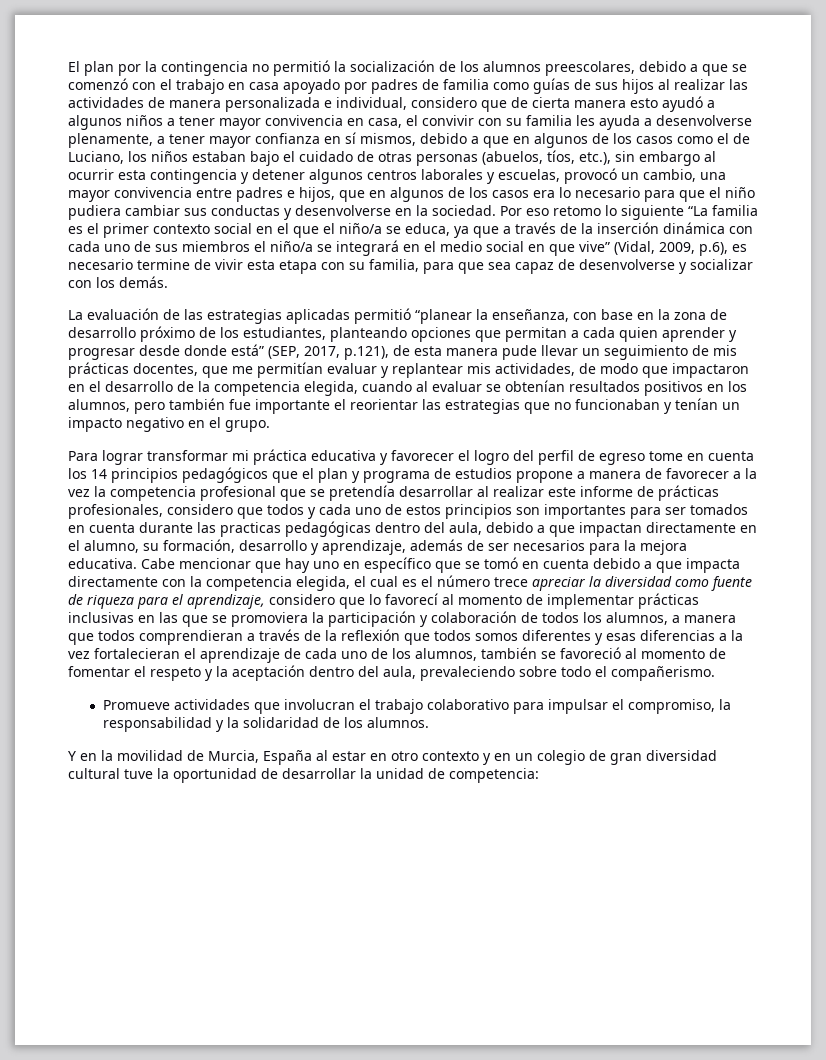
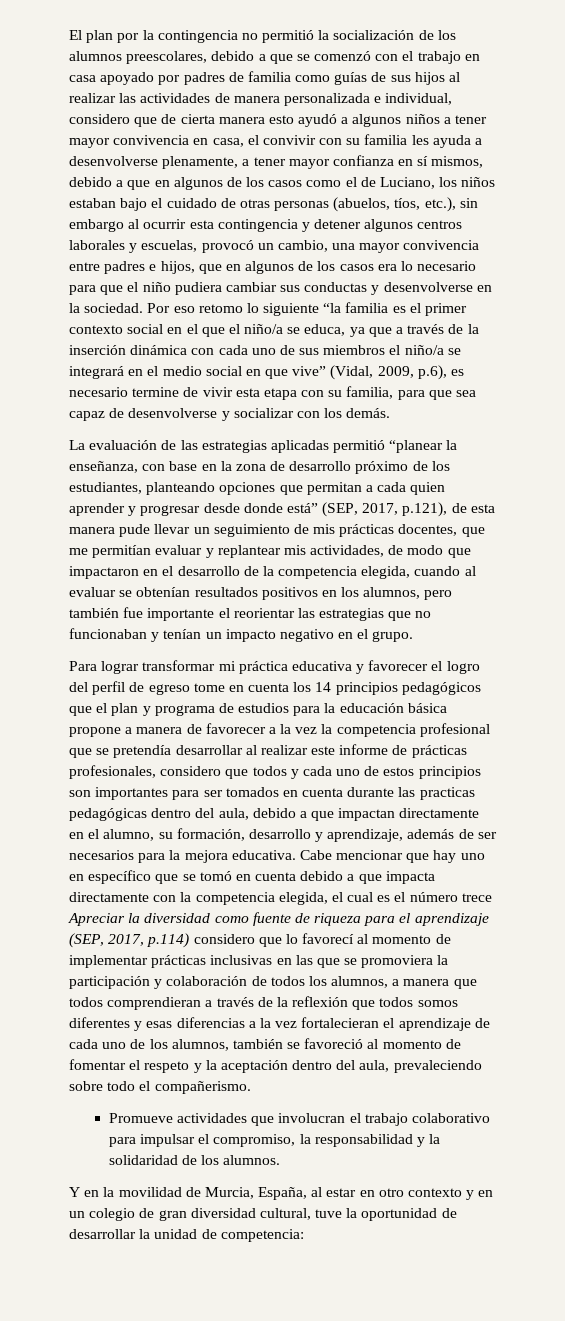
[688,206,708,216] “La -> [323,303,342,313] “la
(512, 473) none -> [293,703,447,716] para la educación básica
[532,577,585,591] apreciar -> [68,913,125,926] Apreciar
[187,594,265,609] aprendizaje, -> [414,913,489,926] [69,933,190,948] aprendizaje (SEP, 2017, p.114)
[263,750,312,765] España -> [258,1187,308,1200] España,
[68,768,120,779] cultural -> [259,1208,311,1220] cultural,

